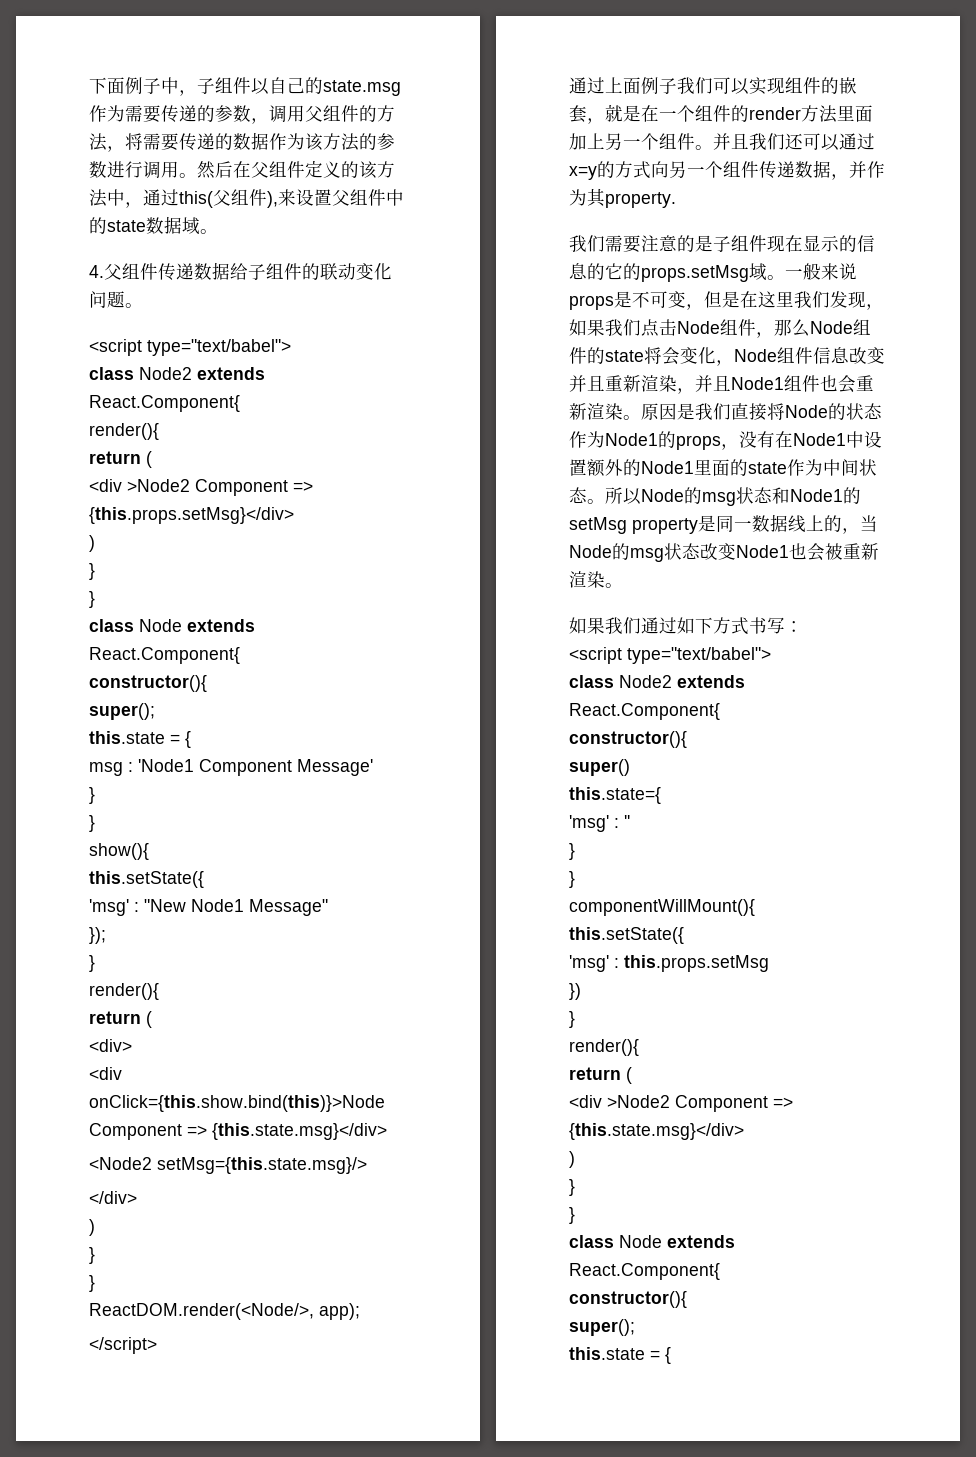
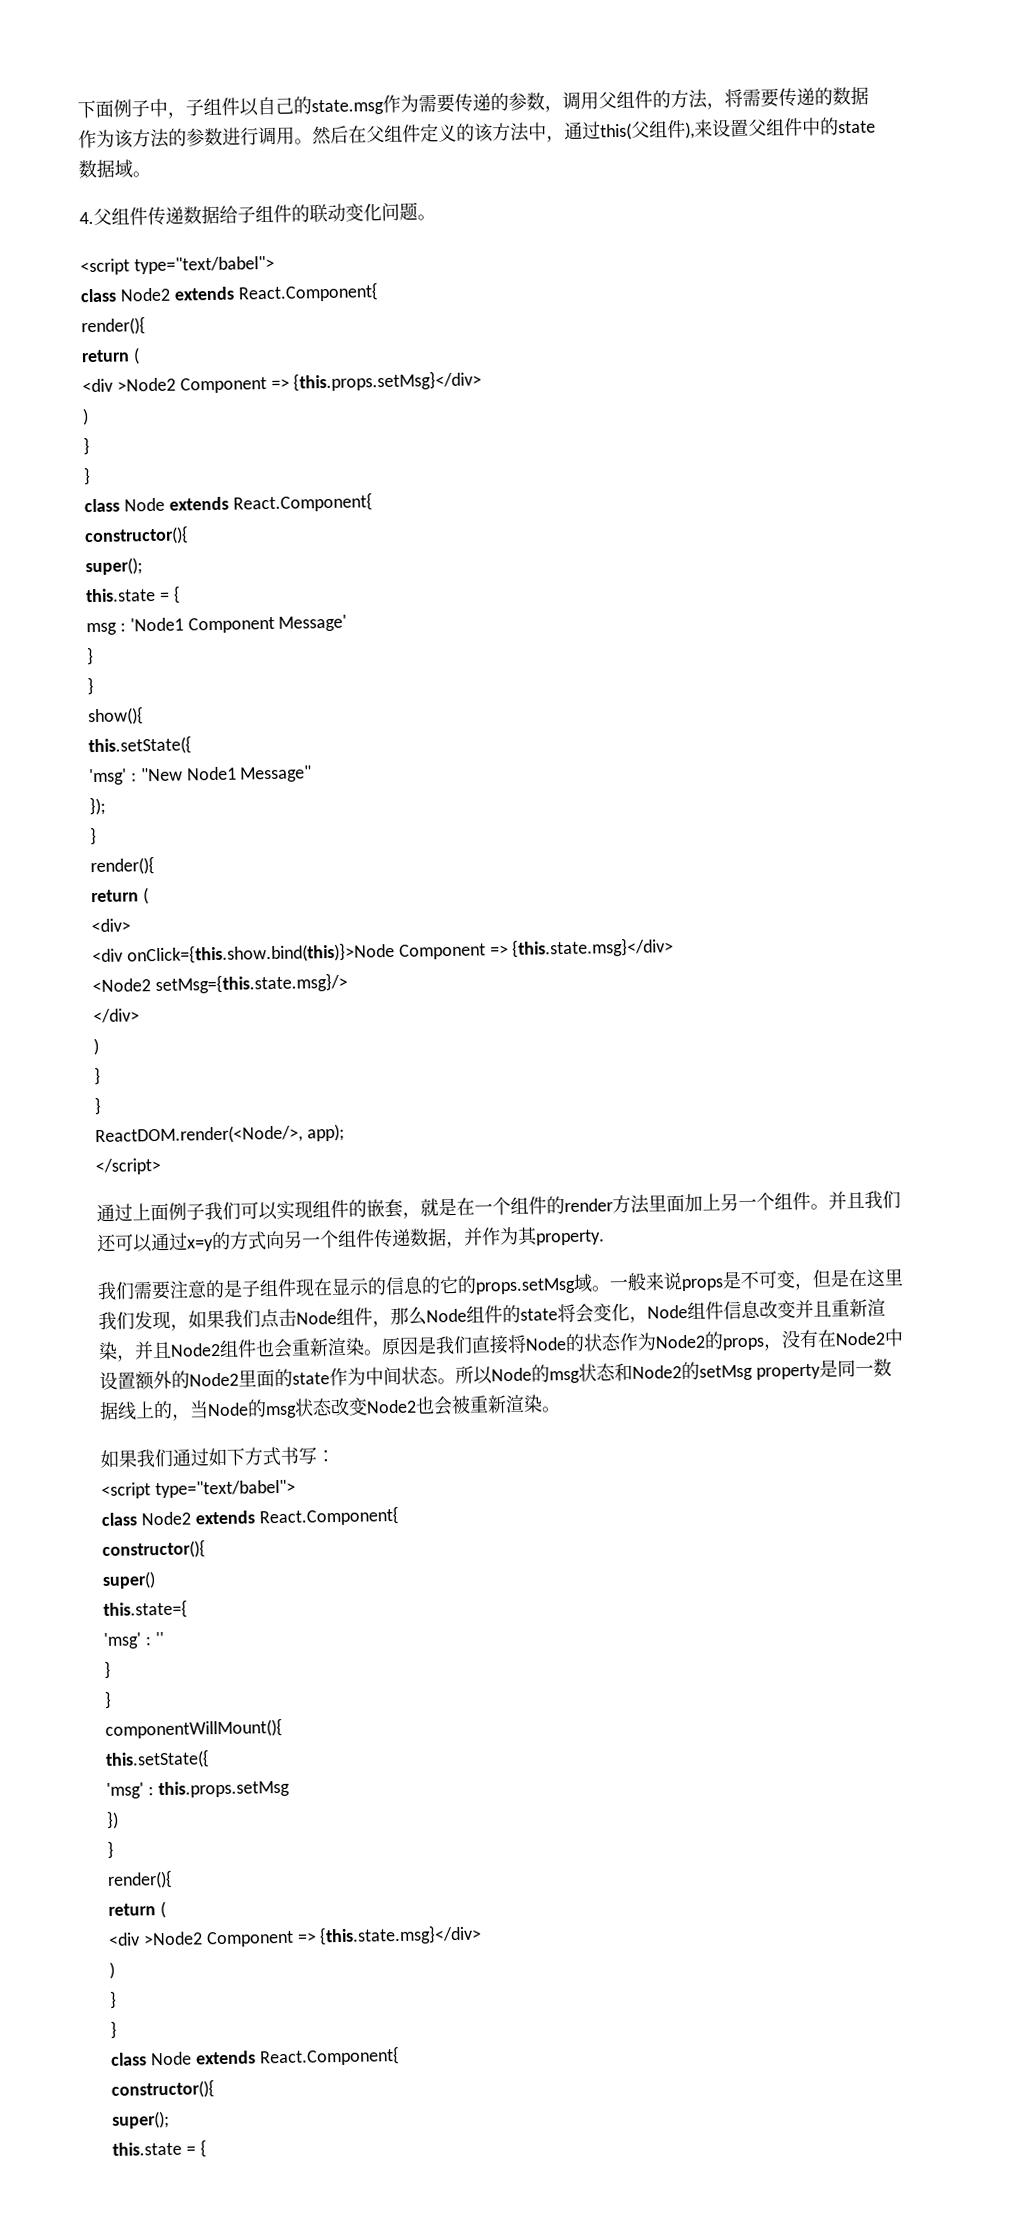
[731,377,784,390] Node1 -> [170,1342,221,1357] Node2
[605,433,658,446] Node1 -> [655,1334,706,1349] Node2
[793,433,846,446] Node1 -> [835,1331,885,1346] Node2
[641,461,694,474] Node1 -> [189,1372,239,1387] Node2
[790,489,843,502] Node1 -> [632,1365,682,1379] Node2
[736,545,789,558] Node1 -> [366,1399,417,1414] Node2

